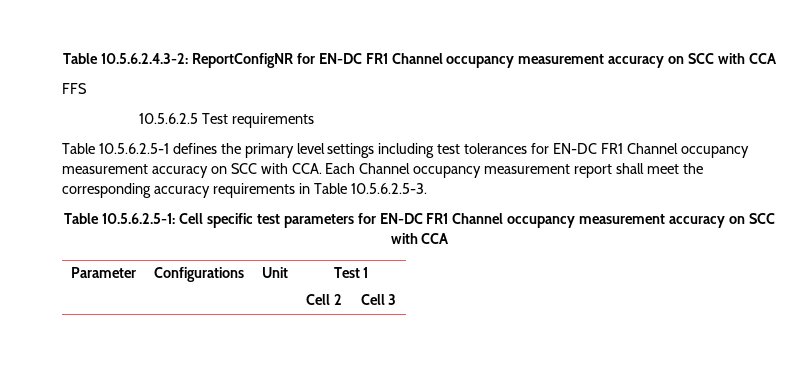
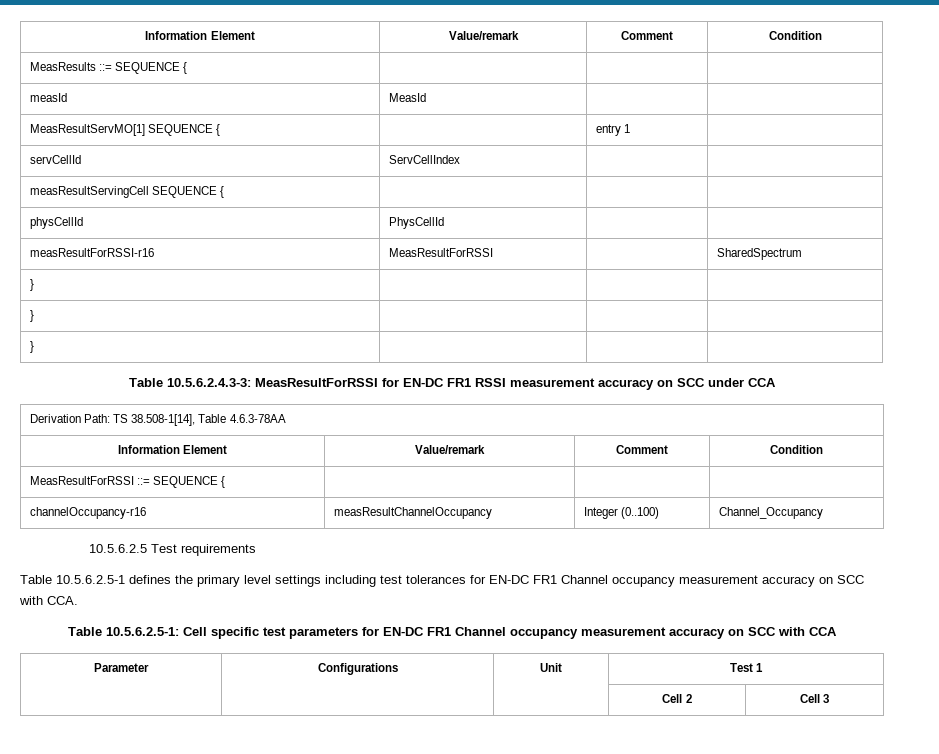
[63,53,777,68] [62,83,87,94] Table 10.5.6.2.4.3-2: ReportConfigNR for EN-DC FR1 Channel occupancy measurement accuracy on SCC with CCA // FFS -> [145,31,255,40] [448,31,519,40] [621,31,673,40] [768,31,822,40] [29,62,188,74] [29,93,67,102] [388,93,426,102] [29,124,221,136] [595,124,631,136] [29,155,81,164] [388,155,460,164] [29,186,225,198] [29,217,83,229] [388,217,444,229] [29,248,154,257] [388,248,493,257] [716,248,802,260] [29,279,34,291] [29,310,34,322] [29,341,34,353] [129,378,776,390] [29,414,286,426] [117,445,228,454] [415,445,485,454] [616,445,668,454] [770,445,823,454] [29,476,226,488] [29,507,146,519] [333,507,492,519] [583,507,660,519] [718,507,823,519] Information Element | Value/remark | Comment | Condition // MeasResults ::= SEQUENCE { | | | // measId | MeasId | | // MeasResultServMO[1] SEQUENCE { | | entry 1 | // servCellId | ServCellIndex | | // measResultServingCell SEQUENCE { | | | // physCellId | PhysCellId | | // measResultForRSSI-r16 | MeasResultForRSSI | | SharedSpectrum // } | | | // } | | | // } | | | // Table 10.5.6.2.4.3-3: MeasResultForRSSI for EN-DC FR1 RSSI measurement accuracy on SCC under CCA // Derivation Path: TS 38.508-1[14], Table 4.6.3-78AA // Information Element | Value/remark | Comment | Condition // MeasResultForRSSI ::= SEQUENCE { | | | // channelOccupancy-r16 | measResultChannelOccupancy | Integer (0..100) | Channel_Occupancy
[325,163,703,178] [62,183,427,198] Each Channel occupancy measurement report shall meet the corresponding accuracy requirements in Table 10.5.6.2.5-3. -> (78, 600) none

